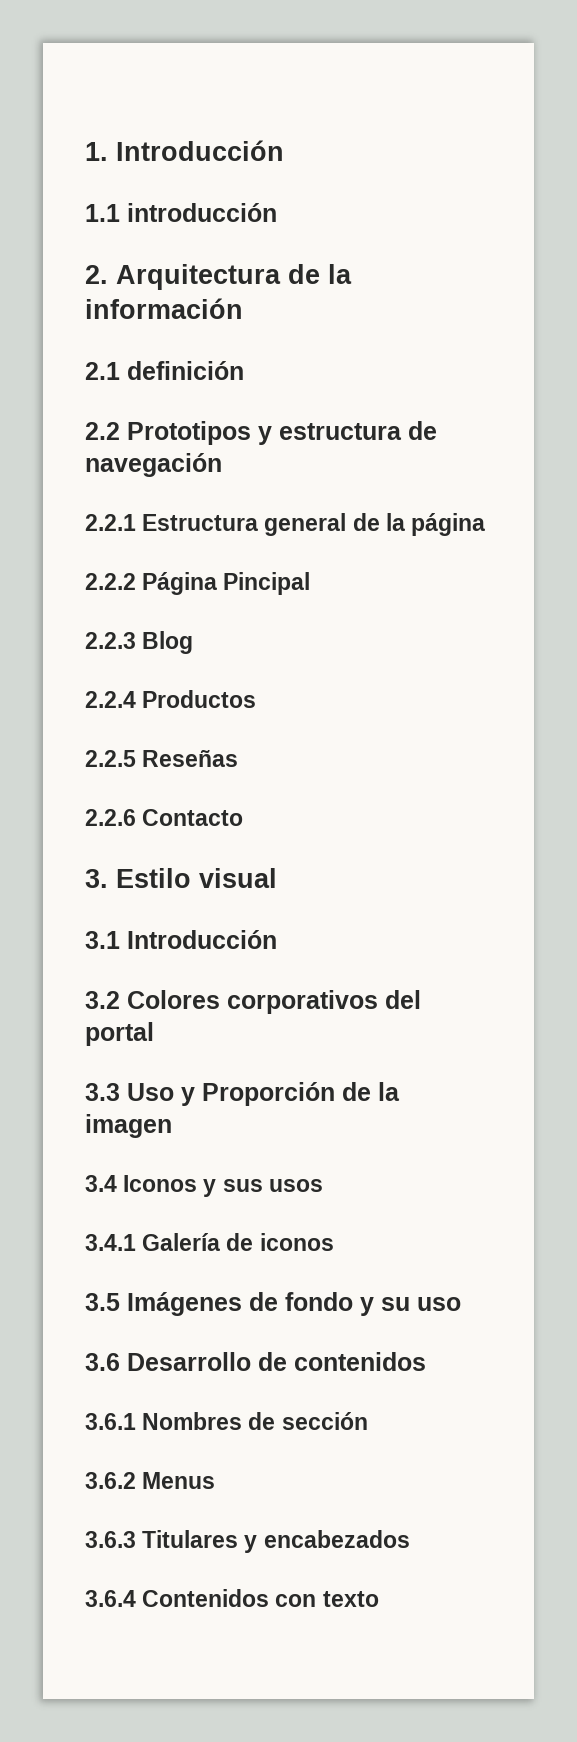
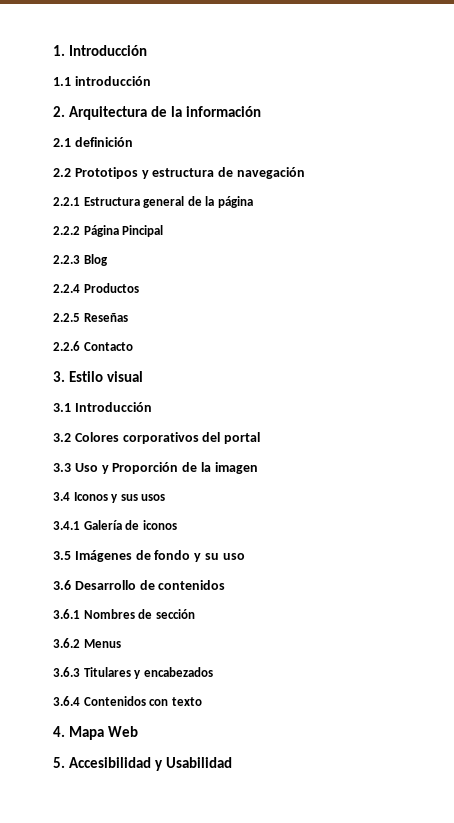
(379, 1599) none -> [53,726,138,740] [53,757,232,771] // 4. Mapa Web // 5. Accesibilidad y Usabilidad

